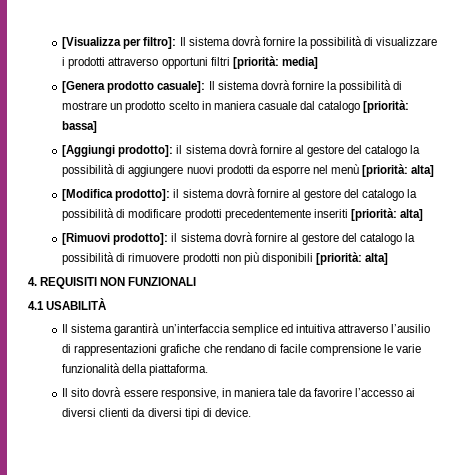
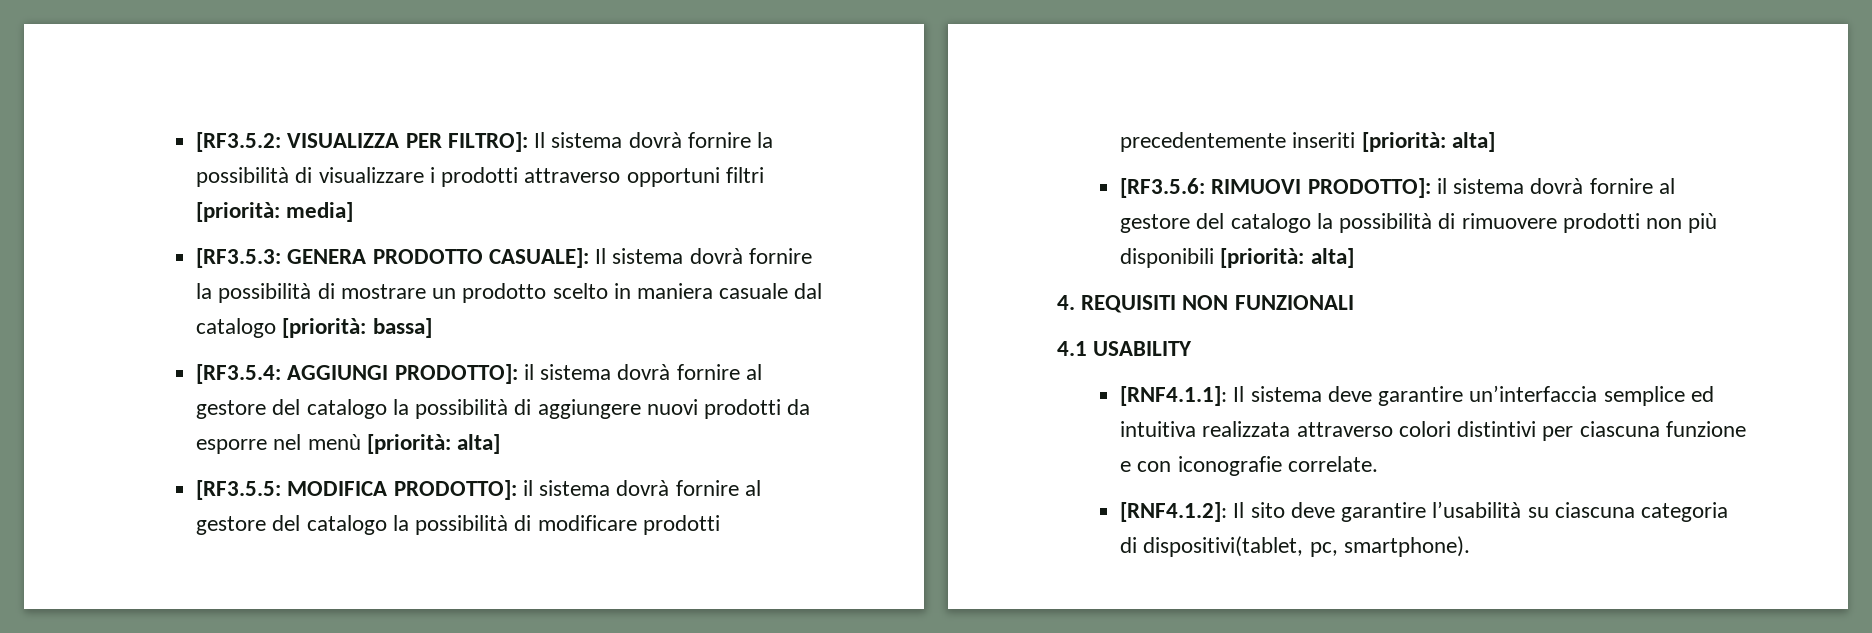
[62,37,177,49] [Visualizza per filtro]: -> [196,132,528,152] [RF3.5.2: VISUALIZZA PER FILTRO]:
[62,81,206,93] [Genera prodotto casuale]: -> [196,248,589,268] [RF3.5.3: GENERA PRODOTTO CASUALE]:
[62,145,174,157] [Aggiungi prodotto]: -> [196,364,518,384] [RF3.5.4: AGGIUNGI PRODOTTO]:
[62,189,171,201] [Modifica prodotto]: -> [196,480,517,500] [RF3.5.5: MODIFICA PRODOTTO]:
[62,233,169,245] [Rimuovi prodotto]: -> [1120,178,1431,198] [RF3.5.6: RIMUOVI PRODOTTO]:
[46,298,107,310] [62,323,431,336] [62,344,422,356] [62,363,209,376] [62,387,416,400] [62,408,251,420] USABILITÀ // Il sistema garantirà un’interfaccia semplice ed intuitiva attraverso l’ausilio di rappresentazioni grafiche che rendano di facile comprensione le varie funzionalità della piattaforma. // Il sito dovrà essere responsive, in maniera tale da favorire l’accesso ai diversi clienti da diversi tipi di device. -> [1093,341,1193,356] [1120,385,1714,406] [1120,421,1746,441] [1120,456,1378,476] [1120,501,1728,522] [1120,536,1470,557] USABILITY // [RNF4.1.1]: Il sistema deve garantire un’interfaccia semplice ed intuitiva realizzata attraverso colori distintivi per ciascuna funzione e con iconografie correlate. // [RNF4.1.2]: Il sito deve garantire l’usabilità su ciascuna categoria di dispositivi(tablet, pc, smartphone).

